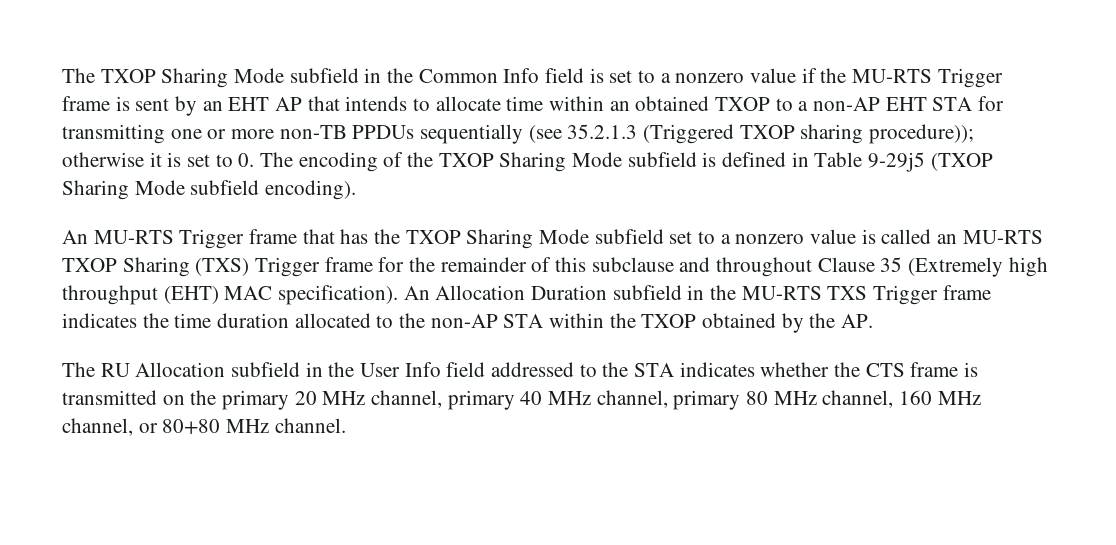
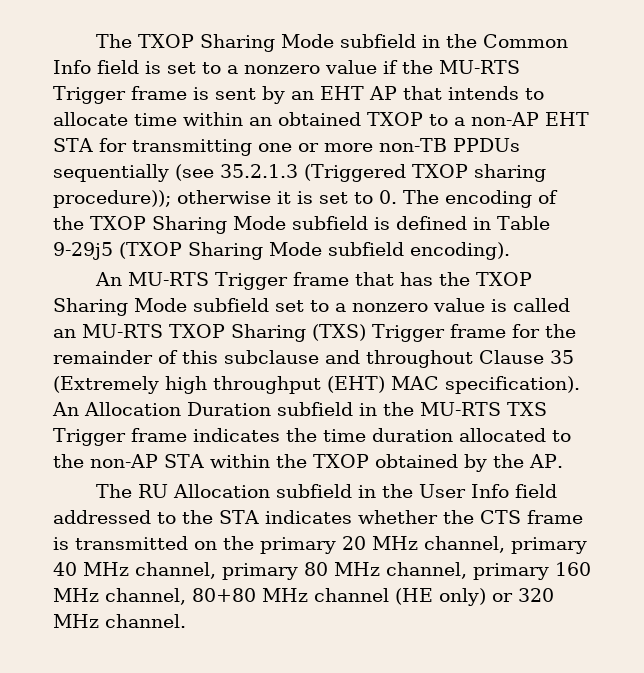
(894, 399) none -> [473,563,549,580] primary
[138,423,158,433] or -> (186, 596) none
(270, 426) none -> [314,588,554,606] [53,614,99,628] channel (HE only) or 320 MHz

